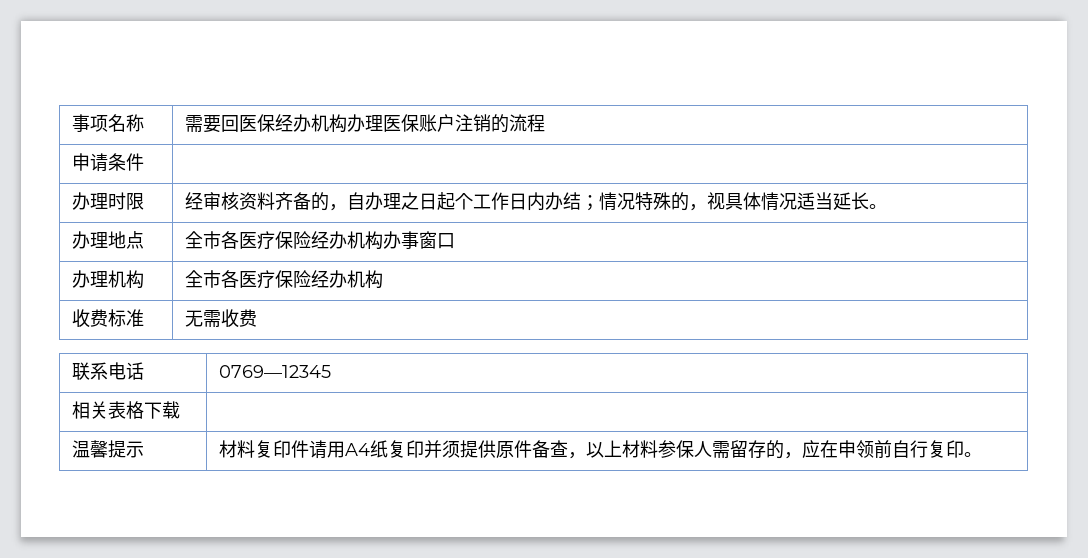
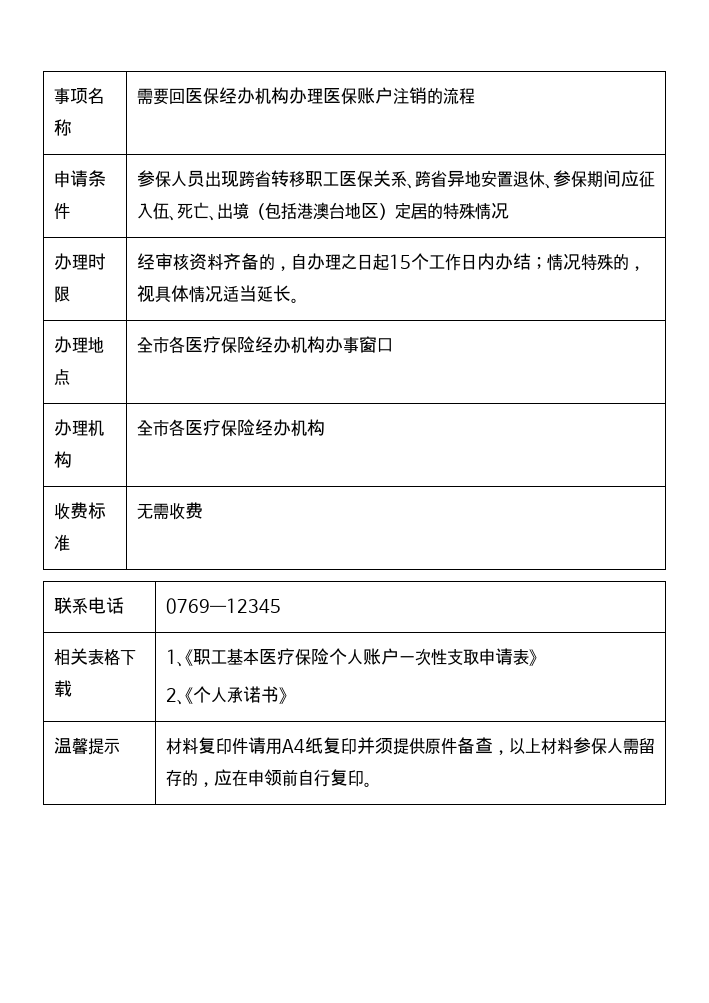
(145, 162) none -> [136,170,655,189] [136,202,509,221] 参保人员出现跨省转移职工医保关系、跨省异地安置退休、参保期间应征入伍、死亡、出境（包括港澳台地区）定居的特殊情况
(456, 201) none -> [388,254,411,269] 15
(181, 410) none -> [165,648,537,667] [165,686,287,705] 1、《职工基本医疗保险个人账户一次性支取申请表》 // 2、《个人承诺书》

